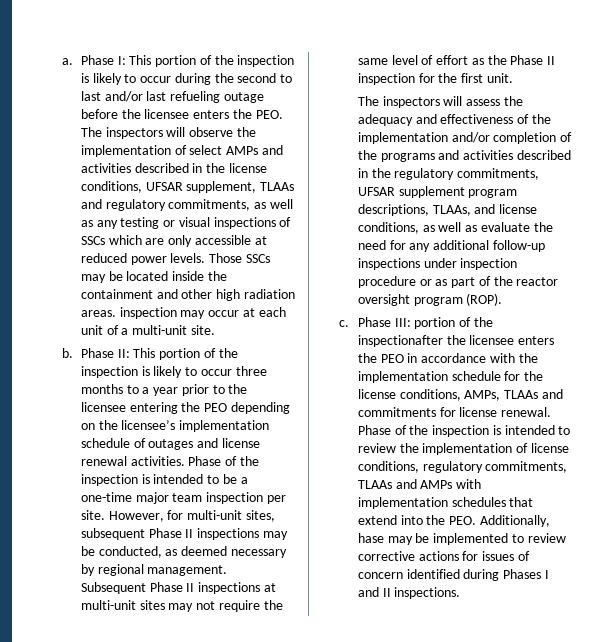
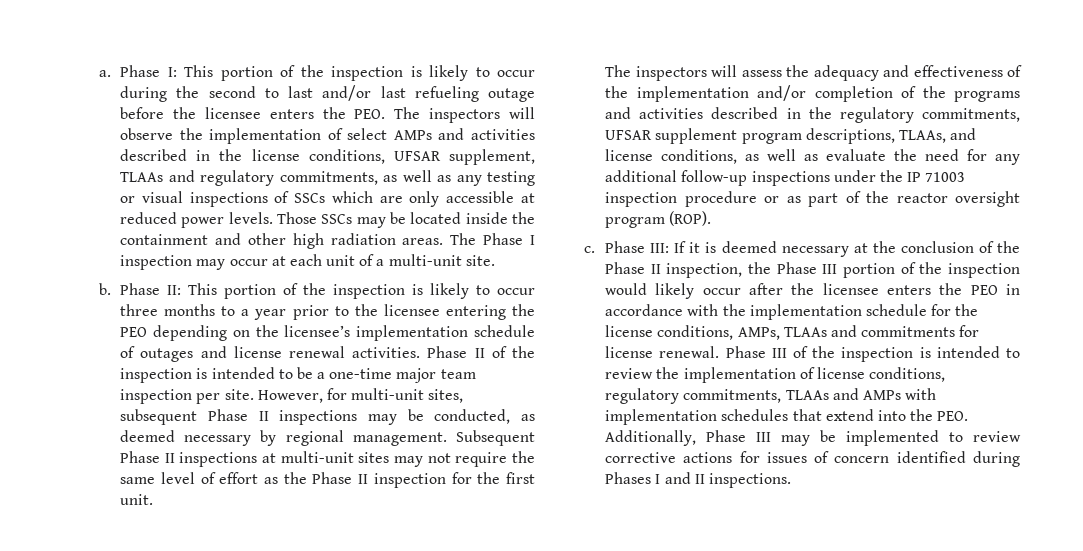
(116, 313) none -> [450,233,535,245] The Phase I
(222, 461) none -> [474,348,485,358] II
(457, 263) none -> [879,170,966,182] the IP 71003
[414,317,493,329] [357,335,443,347] portion of the inspectionafter -> [674,241,1020,257] [605,262,1020,278] [605,283,784,299] If it is deemed necessary at the conclusion of the Phase II inspection, the Phase III portion of the inspection would likely occur after
(391, 430) none -> [771,348,787,358] III
[357,533,384,543] hase -> [706,430,772,442] Phase III

